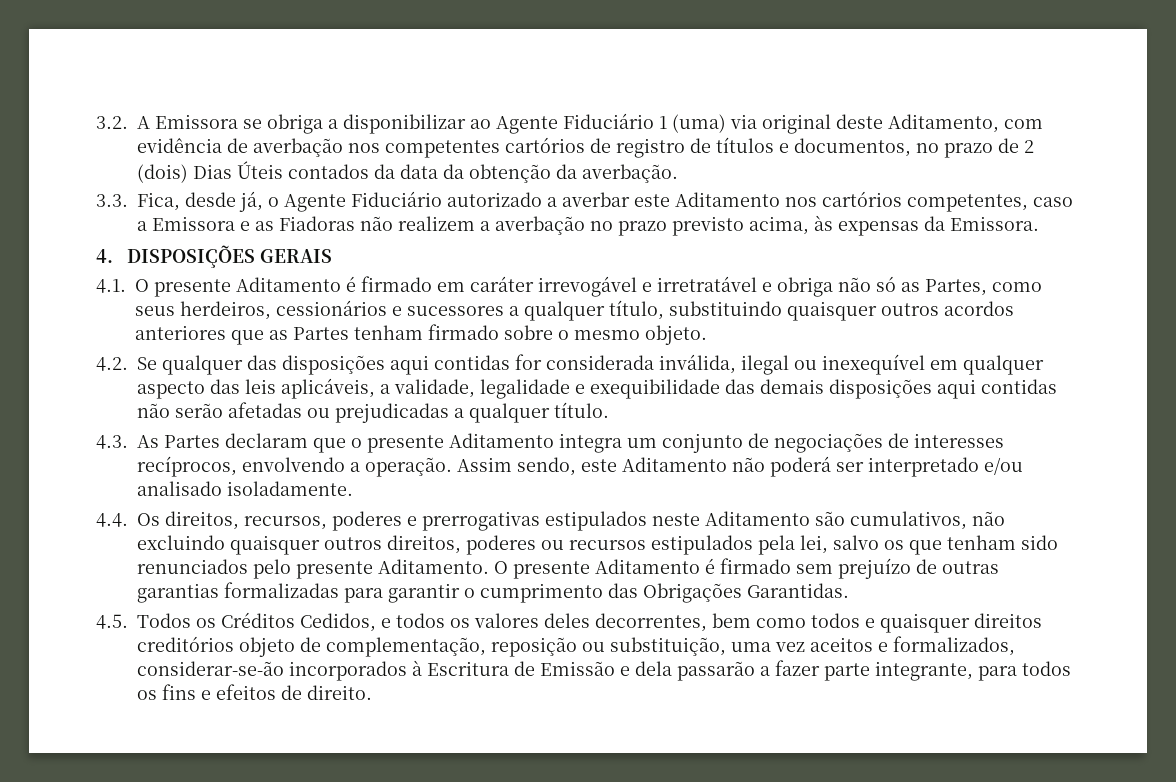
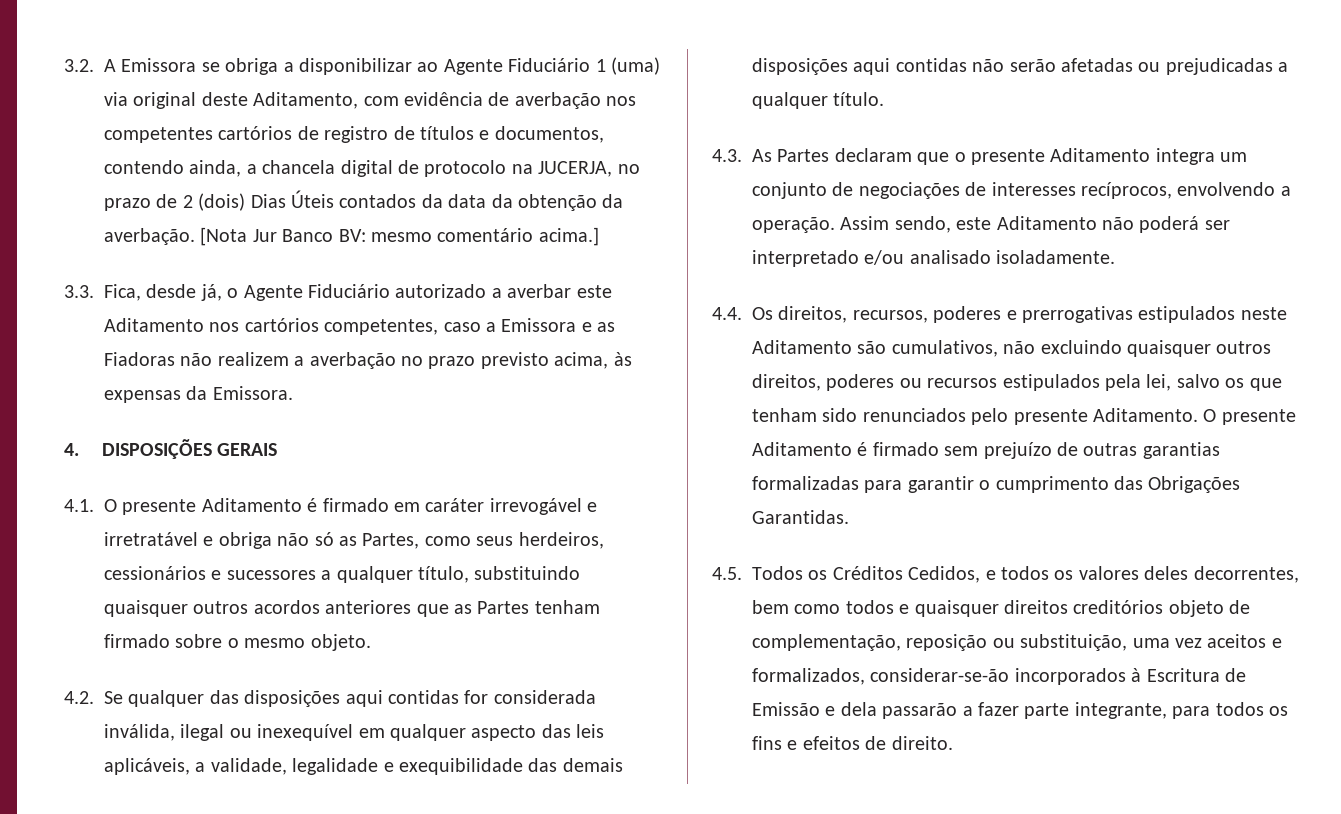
(911, 147) none -> [104,160,613,177] contendo ainda, a chancela digital de protocolo na JUCERJA,
(678, 173) none -> [200,227,599,246] [Nota Jur Banco BV: mesmo comentário acima.]

